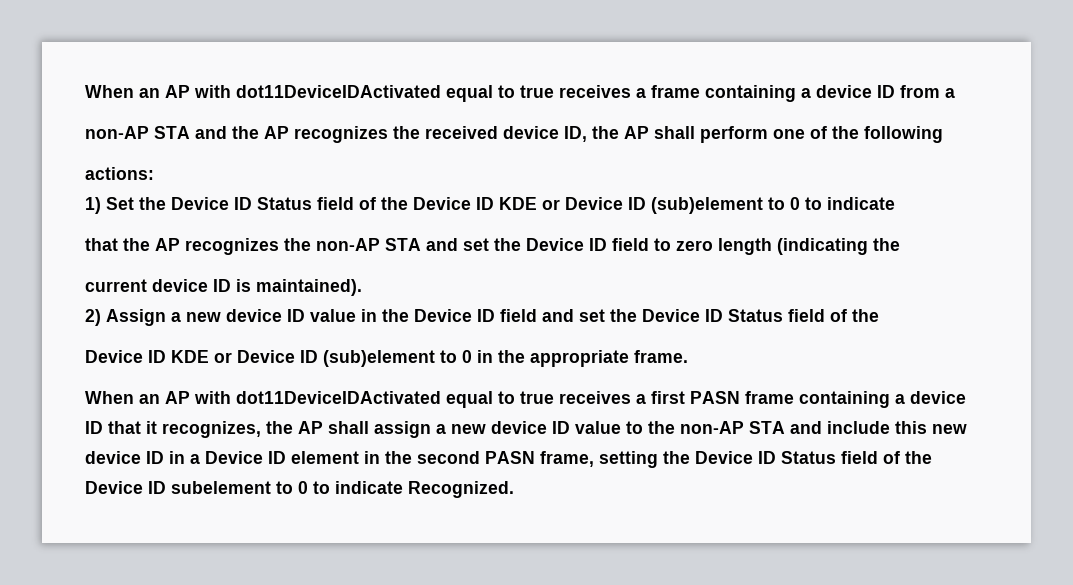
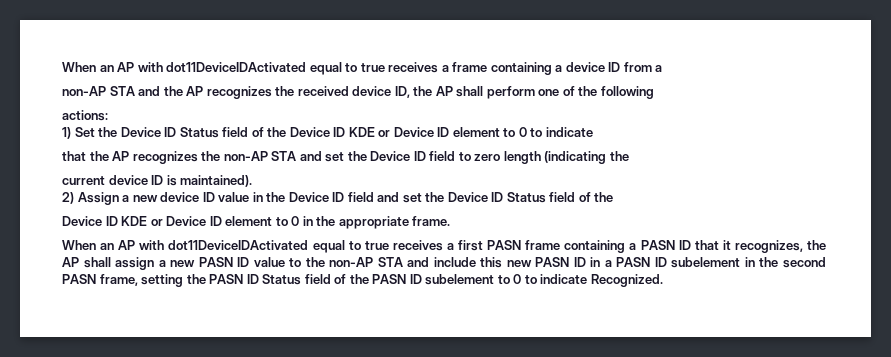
[651,197,763,214] (sub)element -> [452,127,500,137] element
[323,350,435,367] (sub)element -> [225,216,273,226] element
[910,391,966,404] device -> [640,240,675,250] PASN
[491,421,547,434] device -> [198,257,233,267] PASN
[85,451,141,464] device -> [535,257,570,267] PASN
[205,451,359,464] Device ID element -> [616,257,741,268] PASN ID subelement
[695,451,932,464] [85,481,143,494] Device ID Status field of the Device -> [209,274,407,285] PASN ID Status field of the PASN

